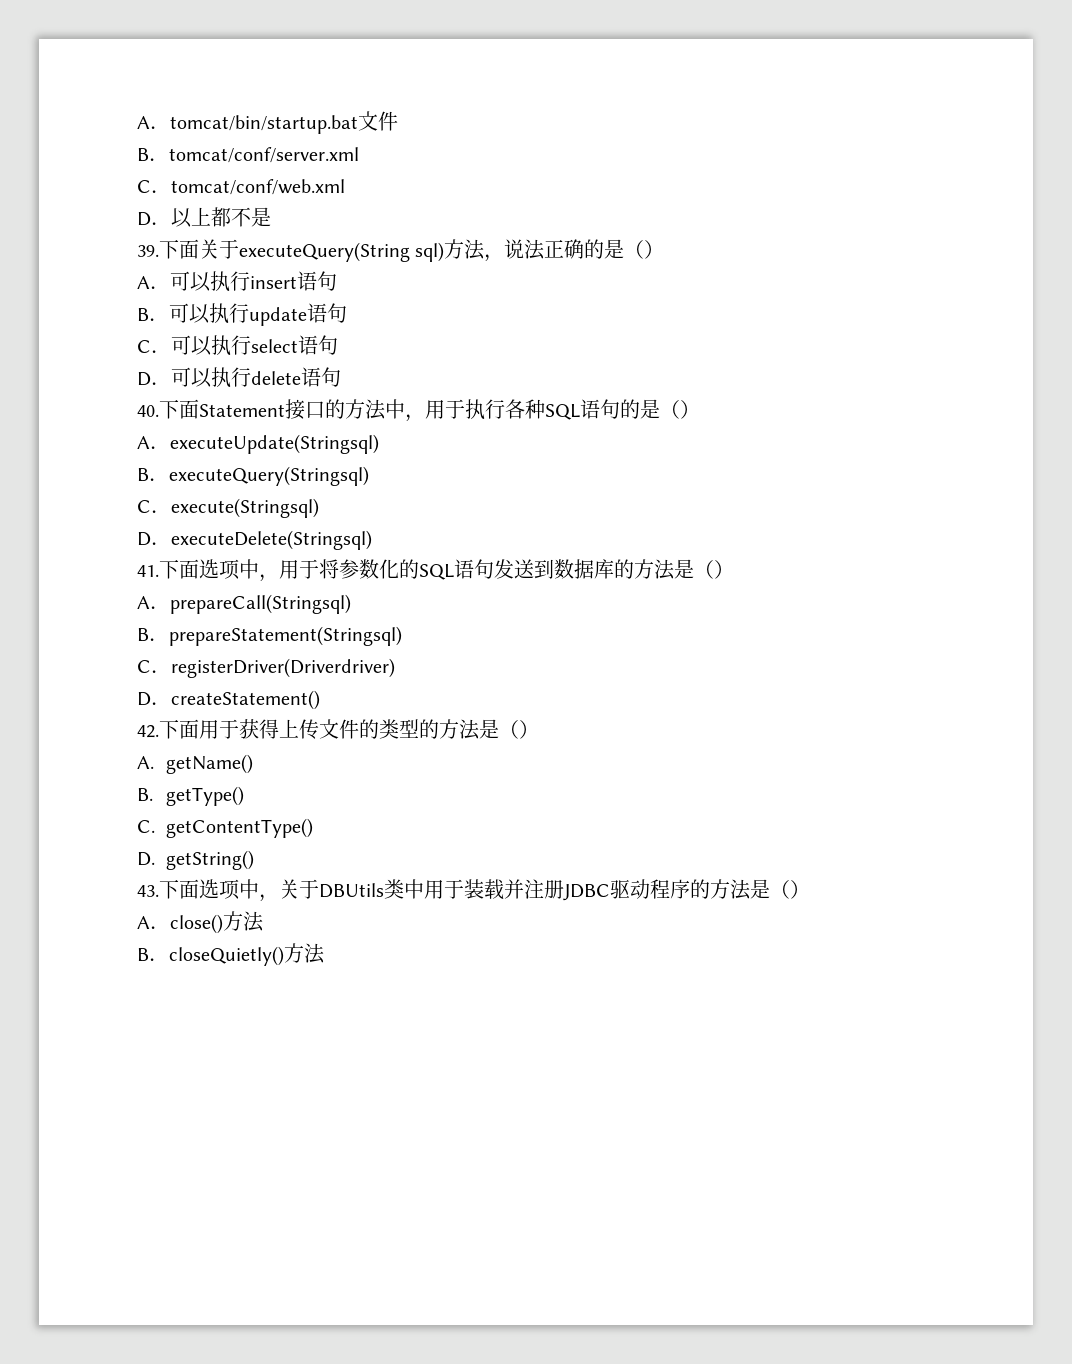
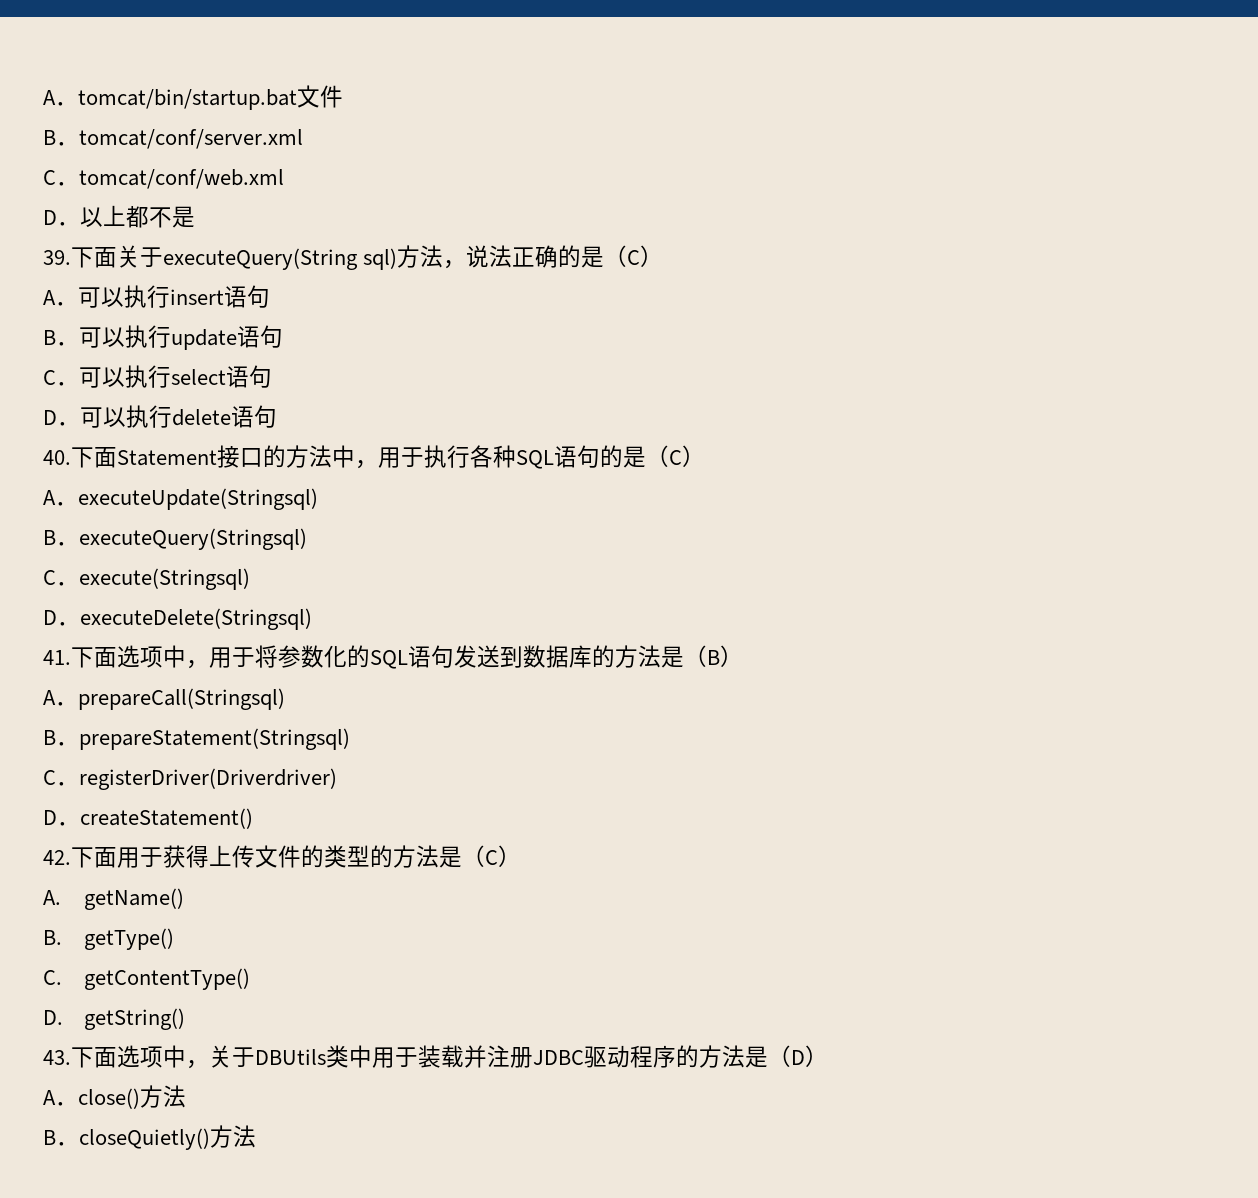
(645, 249) none -> [627,250,641,265] C
(680, 409) none -> [669,450,682,465] C
(714, 569) none -> [707,650,720,665] B
(519, 729) none -> [485,850,498,865] C
(790, 889) none -> [791,1050,805,1065] D

